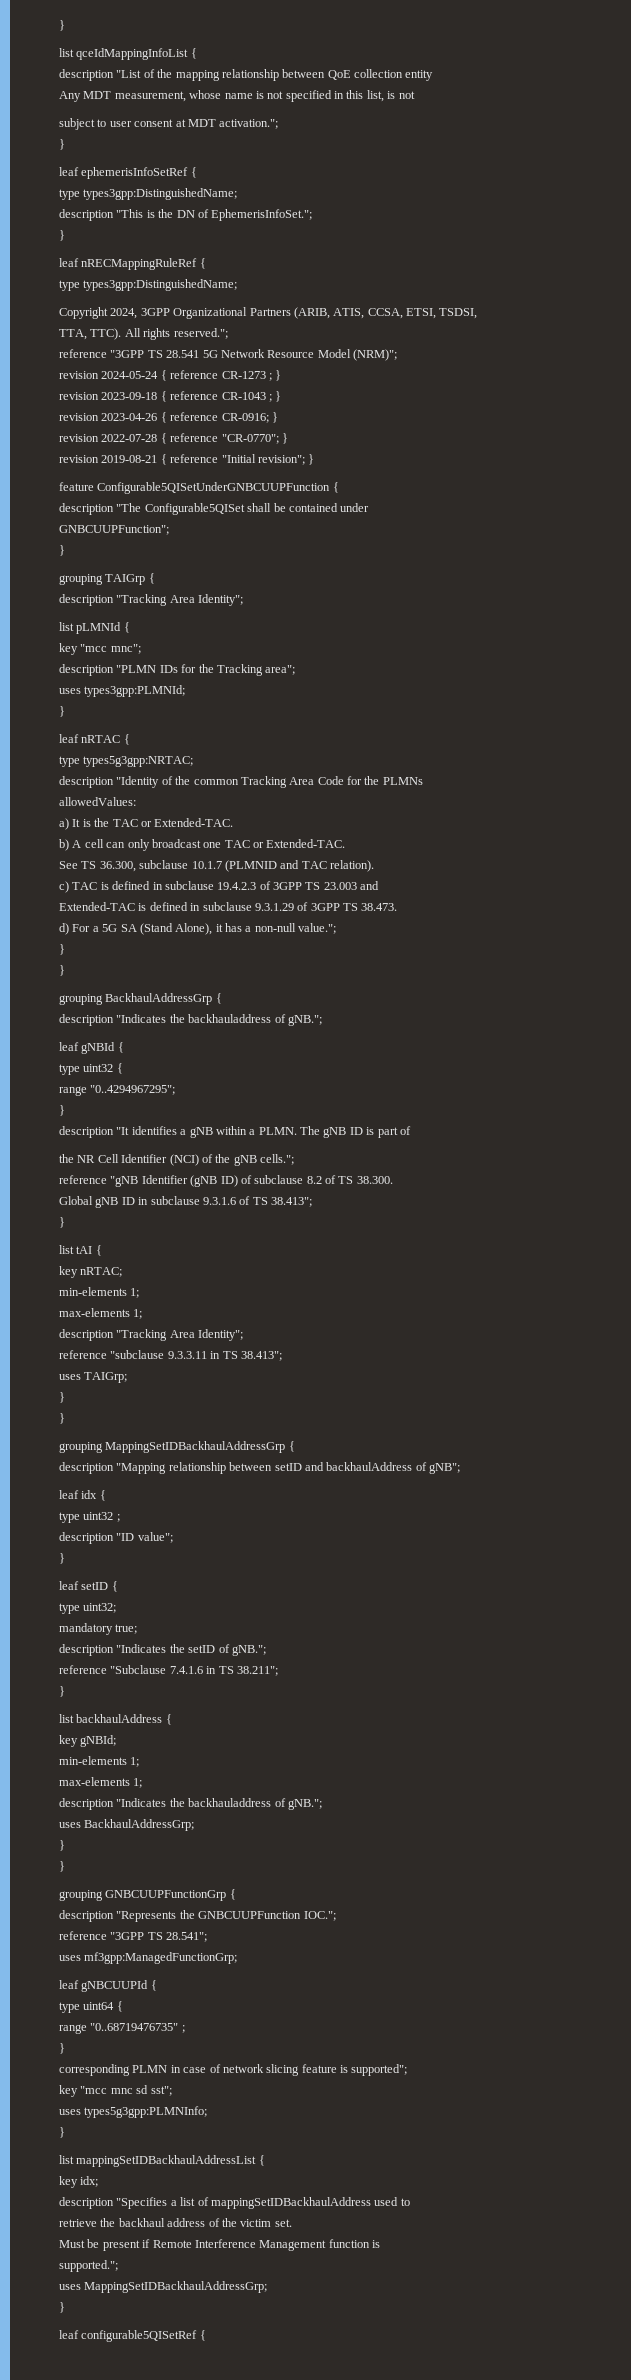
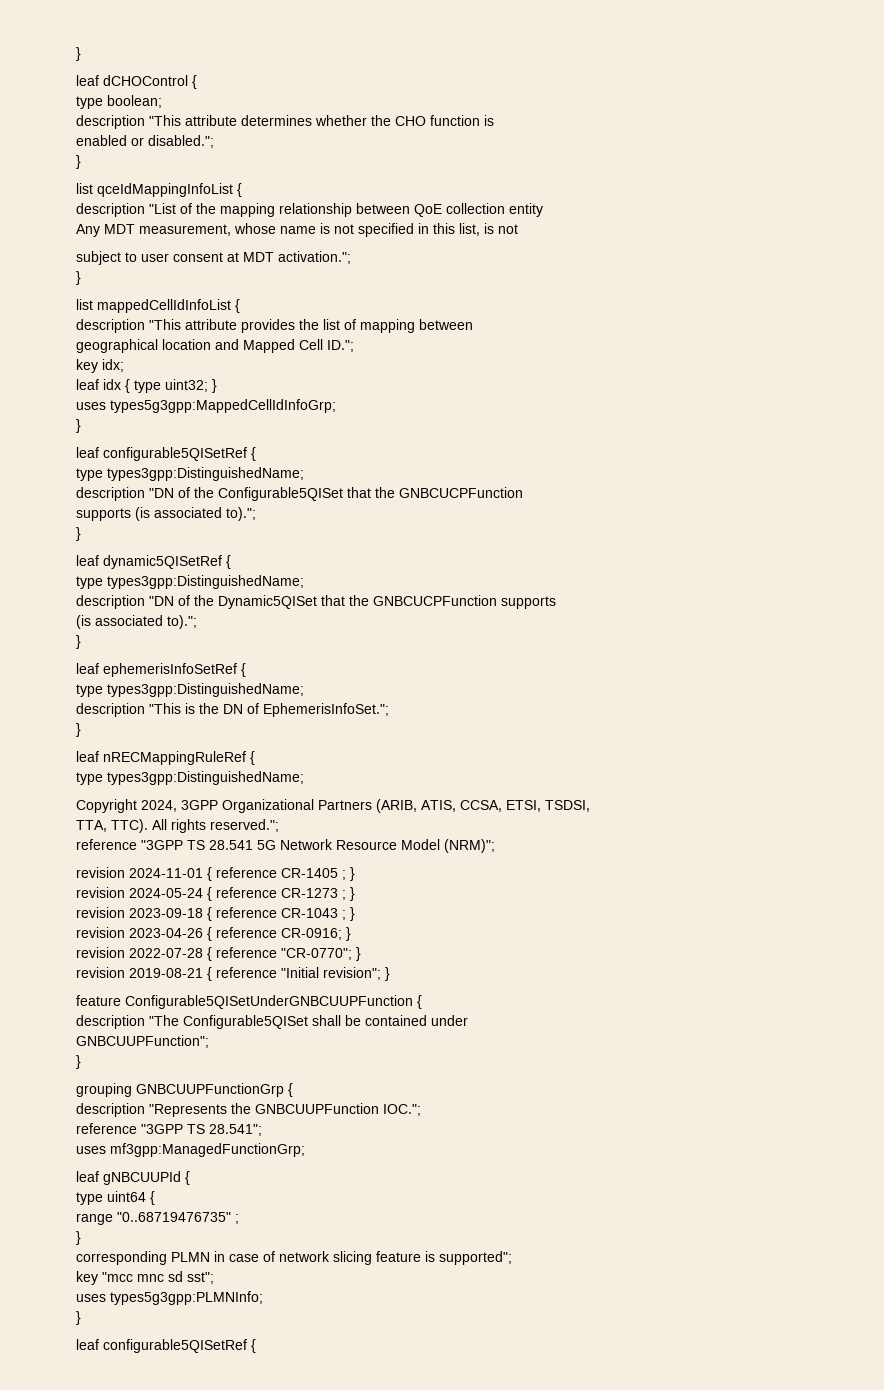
[59,20,65,31] } -> [76,47,81,61] [76,75,197,89] [76,95,162,109] [76,115,494,129] [76,135,214,148] [76,155,81,169] } // leaf dCHOControl { // type boolean; // description "This attribute determines whether the CHO function is // enabled or disabled."; // }
(65, 144) none -> [76,299,240,313] [76,319,473,333] [76,339,354,353] [76,359,124,373] [76,379,217,393] [76,399,336,413] [76,419,81,433] [76,447,256,461] [76,467,304,481] [76,487,523,501] [76,507,256,521] [76,527,81,541] [76,555,231,569] [76,575,304,589] [76,595,556,609] [76,615,197,629] [76,635,81,649] // list mappedCellIdInfoList { // description "This attribute provides the list of mapping between // geographical location and Mapped Cell ID."; // key idx; // leaf idx { type uint32; } // uses types5g3gpp:MappedCellIdInfoGrp; // } // leaf configurable5QISetRef { // type types3gpp:DistinguishedName; // description "DN of the Configurable5QISet that the GNBCUCPFunction // supports (is associated to)."; // } // leaf dynamic5QISetRef { // type types3gpp:DistinguishedName; // description "DN of the Dynamic5QISet that the GNBCUCPFunction supports // (is associated to)."; // }
(397, 355) none -> [76,867,355,881] // revision 2024-11-01 { reference CR-1405 ; }
[59,573,155,585] [59,594,244,606] [59,622,130,634] [59,643,141,655] [59,664,296,676] [59,685,186,697] [59,706,65,717] [59,734,130,745] [59,756,194,767] [59,776,423,788] [59,797,136,806] [59,818,234,830] [59,839,346,851] [59,860,374,872] [59,881,380,893] [59,902,398,911] [59,923,337,935] [59,944,65,955] [59,965,65,976] [59,993,222,1005] [59,1014,322,1026] [59,1042,124,1054] [59,1063,123,1075] [59,1085,176,1096] [59,1105,65,1116] [59,1126,411,1138] [59,1154,294,1166] [59,1175,393,1187] [59,1196,312,1208] [59,1217,65,1228] [59,1245,102,1256] [59,1266,123,1278] [59,1287,140,1298] [59,1308,143,1319] [59,1329,244,1341] [59,1350,282,1361] [59,1372,128,1383] [59,1392,65,1403] [59,1413,65,1424] [59,1441,295,1453] [59,1462,460,1474] [59,1490,106,1501] [59,1512,120,1523] [59,1532,173,1544] [59,1553,65,1564] [59,1581,118,1592] [59,1603,117,1614] [59,1623,138,1635] [59,1644,266,1656] [59,1665,278,1676] [59,1686,65,1697] [59,1714,172,1725] [59,1735,117,1747] [59,1756,140,1767] [59,1777,143,1788] [59,1798,322,1810] [59,1819,195,1831] [59,1840,65,1851] [59,1861,65,1872] // grouping TAIGrp { // description "Tracking Area Identity"; // list pLMNId { // key "mcc mnc"; // description "PLMN IDs for the Tracking area"; // uses types3gpp:PLMNId; // } // leaf nRTAC { // type types5g3gpp:NRTAC; // description "Identity of the common Tracking Area Code for the PLMNs // allowedValues: // a) It is the TAC or Extended-TAC. // b) A cell can only broadcast one TAC or Extended-TAC. // See TS 36.300, subclause 10.1.7 (PLMNID and TAC relation). // c) TAC is defined in subclause 19.4.2.3 of 3GPP TS 23.003 and // Extended-TAC is defined in subclause 9.3.1.29 of 3GPP TS 38.473. // d) For a 5G SA (Stand Alone), it has a non-null value."; // } // } // grouping BackhaulAddressGrp { // description "Indicates the backhauladdress of gNB."; // leaf gNBId { // type uint32 { // range "0..4294967295"; // } // description "It identifies a gNB within a PLMN. The gNB ID is part of // the NR Cell Identifier (NCI) of the gNB cells."; // reference "gNB Identifier (gNB ID) of subclause 8.2 of TS 38.300. // Global gNB ID in subclause 9.3.1.6 of TS 38.413"; // } // list tAI { // key nRTAC; // min-elements 1; // max-elements 1; // description "Tracking Area Identity"; // reference "subclause 9.3.3.11 in TS 38.413"; // uses TAIGrp; // } // } // grouping MappingSetIDBackhaulAddressGrp { // description "Mapping relationship between setID and backhaulAddress of gNB"; // leaf idx { // type uint32 ; // description "ID value"; // } // leaf setID { // type uint32; // mandatory true; // description "Indicates the setID of gNB."; // reference "Subclause 7.4.1.6 in TS 38.211"; // } // list backhaulAddress { // key gNBId; // min-elements 1; // max-elements 1; // description "Indicates the backhauladdress of gNB."; // uses BackhaulAddressGrp; // } // } -> (81, 1062) none
[59,2155,265,2167] [59,2176,99,2188] [59,2197,410,2209] [59,2218,292,2227] [59,2239,380,2251] [59,2260,118,2272] [59,2281,268,2293] [59,2302,65,2313] // list mappingSetIDBackhaulAddressList { // key idx; // description "Specifies a list of mappingSetIDBackhaulAddress used to // retrieve the backhaul address of the victim set. // Must be present if Remote Interference Management function is // supported."; // uses MappingSetIDBackhaulAddressGrp; // } -> (81, 1318) none

